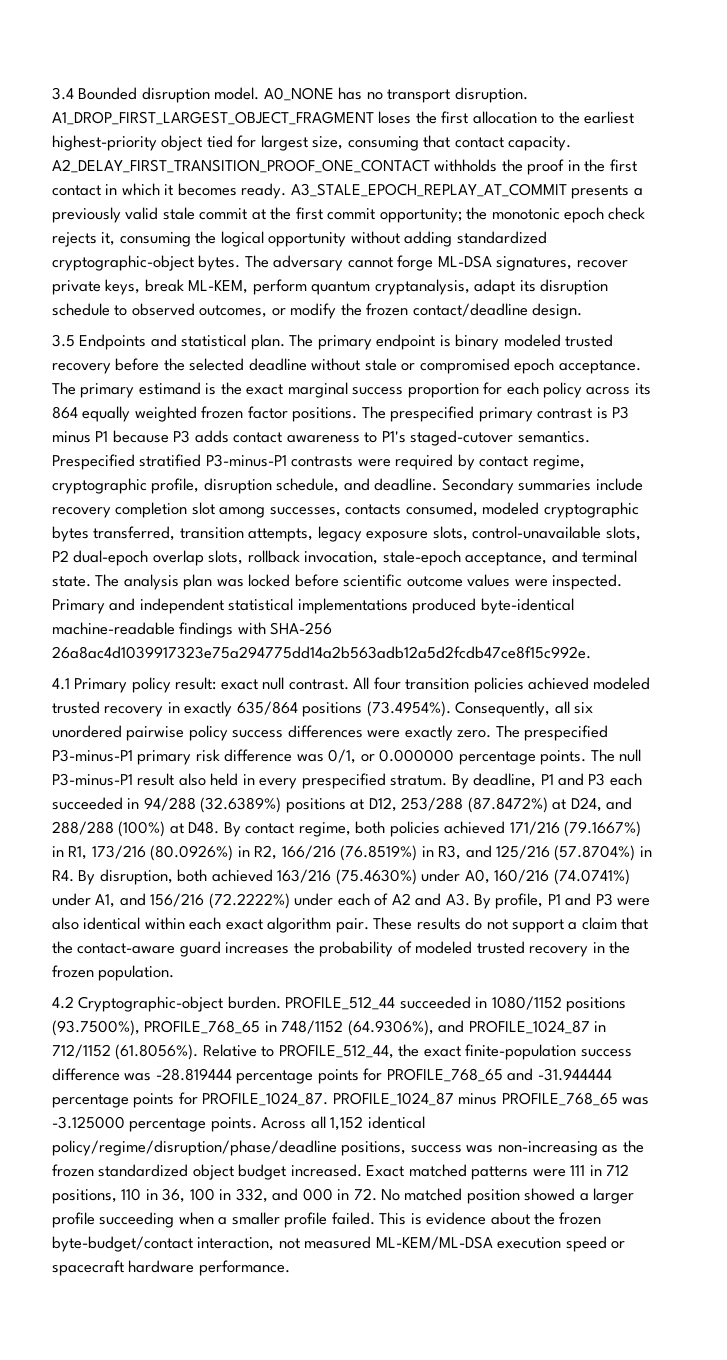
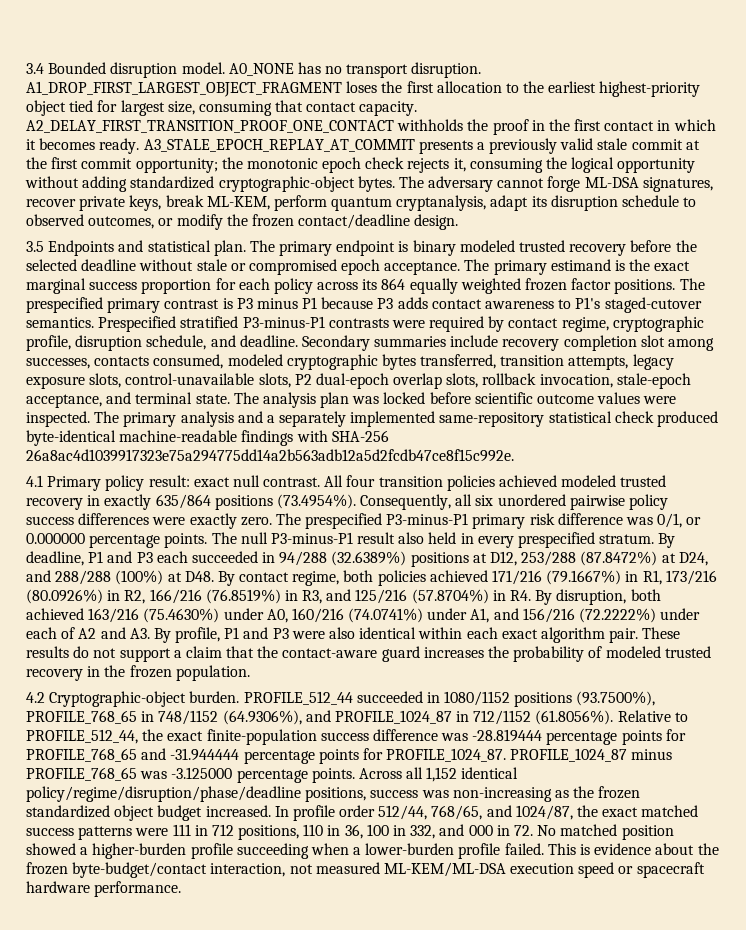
[52,598,408,614] Primary and independent statistical implementations -> [94,411,654,427] The primary analysis and a separately implemented same-repository statistical check
[366,1164,467,1177] Exact matched -> [274,805,699,821] [26,827,74,836] In profile order 512/44, 768/65, and 1024/87, the exact matched success
[593,1188,635,1204] larger -> [92,843,187,859] higher-burden
[231,1212,280,1225] smaller -> [365,843,455,855] lower-burden

